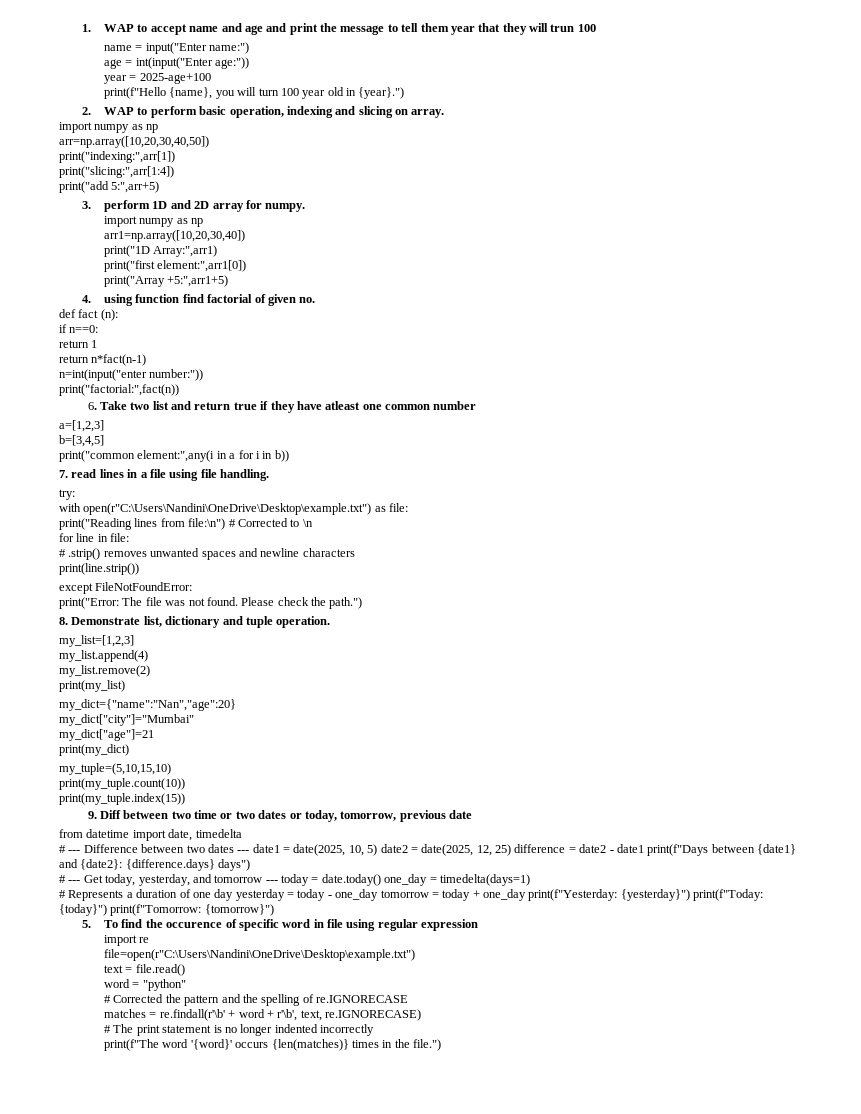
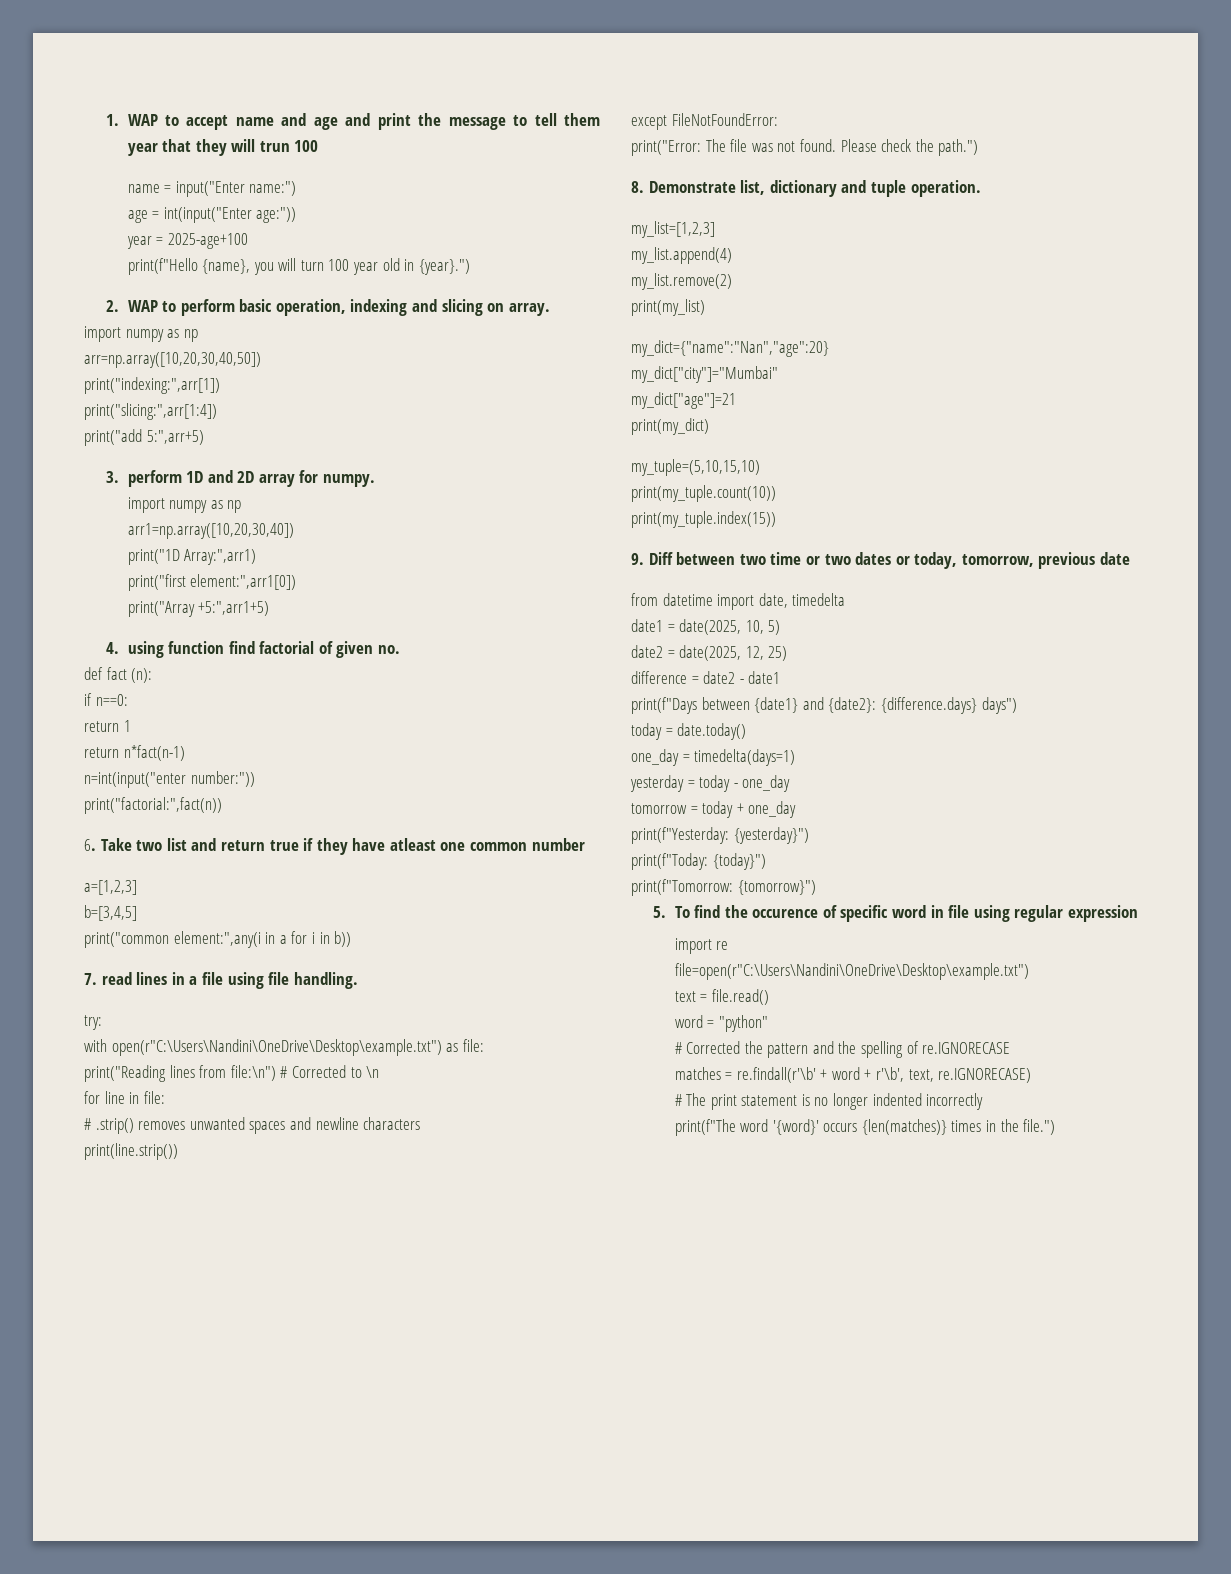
[59,844,250,853] # --- Difference between two dates --- -> (846, 599) none
(378, 850) none -> (781, 627) //
(511, 850) none -> (788, 653) //
(644, 848) none -> (781, 677) //
[59,874,278,886] # --- Get today, yesterday, and tomorrow --- -> (1017, 705) none
(381, 880) none -> (747, 731) //
[59,889,234,901] # Represents a duration of one day -> (796, 757) none
(379, 895) none -> (791, 783) //
(526, 895) none -> (797, 809) //
(690, 895) none -> (809, 835) //
(107, 910) none -> (766, 861) //

